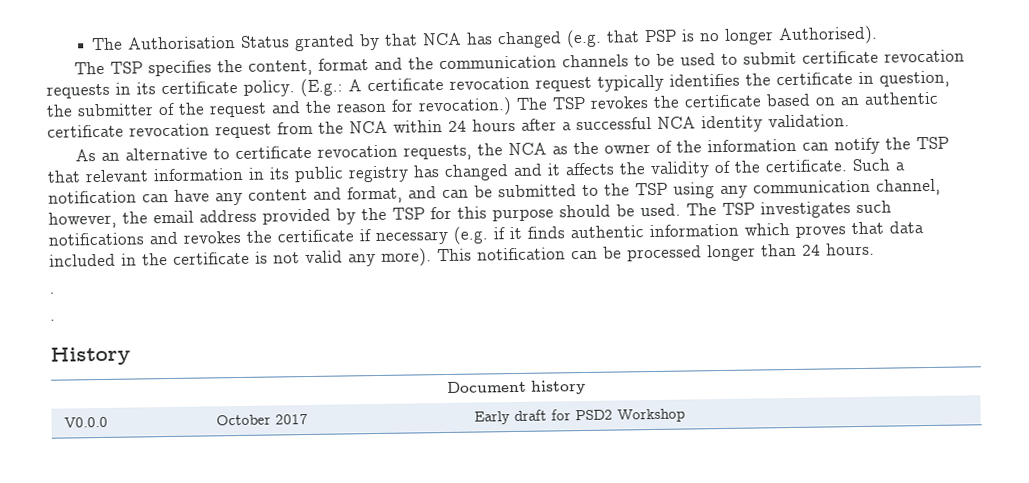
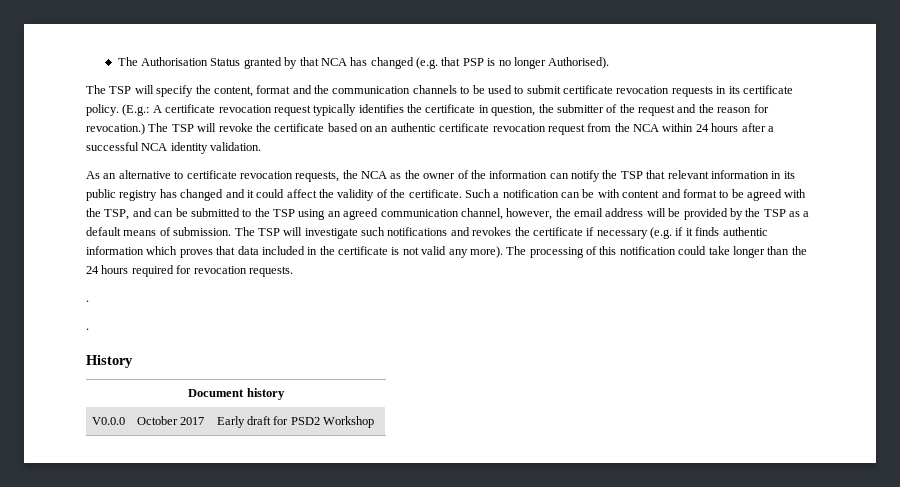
[147,60,212,77] specifies -> [134,85,194,97] will specify
[590,96,649,109] revokes -> [197,123,253,132] will revoke
[565,162,615,176] affects -> [256,189,317,198] could affect
[174,186,403,206] have any content and format, -> [582,189,807,201] [86,208,130,220] be with content and format to be agreed with the TSP,
[720,185,748,199] any -> [327,208,379,220] an agreed
(257, 216) none -> [646,208,681,217] will be
[430,201,851,222] for this purpose should be used. The TSP investigates -> [789,211,810,217] [86,227,358,239] as a default means of submission. The TSP will investigate
[437,242,875,262] This notification can be processed longer than 24 hours. -> [506,246,807,258] [86,265,293,277] The processing of this notification could take longer than the 24 hours required for revocation requests.

